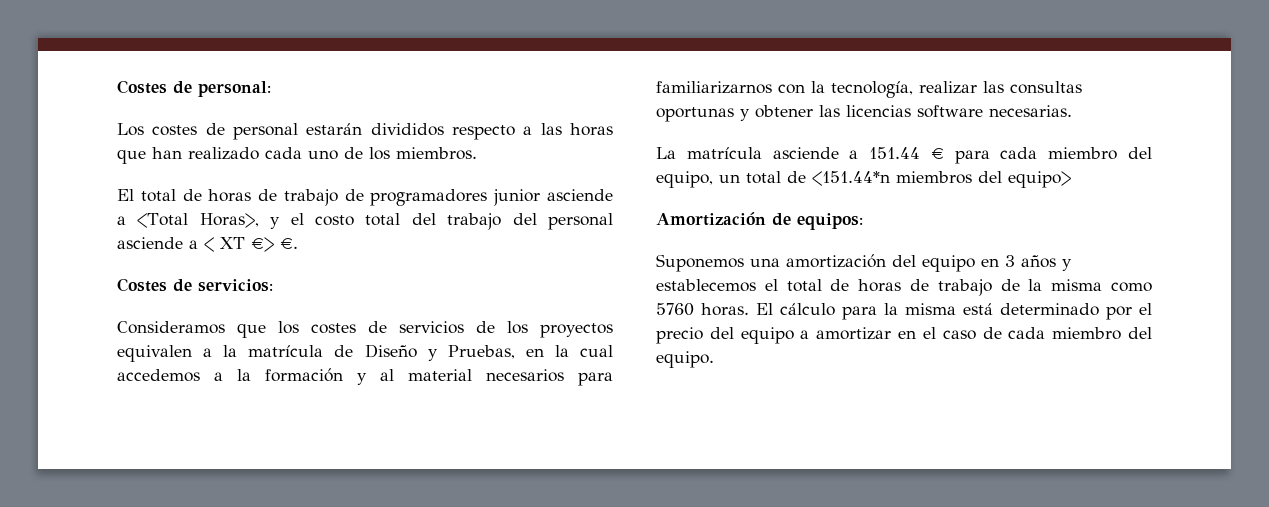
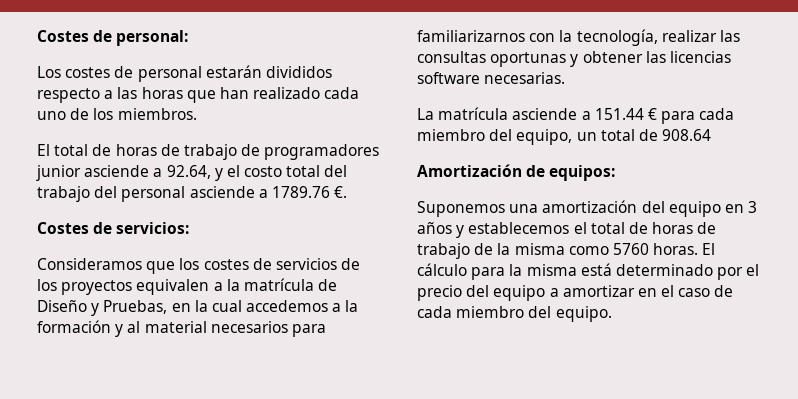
[137,213,259,228] <Total Horas>, -> [166,165,211,179] 92.64,
[204,237,274,252] < XT €> -> [271,186,330,198] 1789.76
[812,171,1071,188] <151.44*n miembros del equipo> -> [662,129,712,141] 908.64

